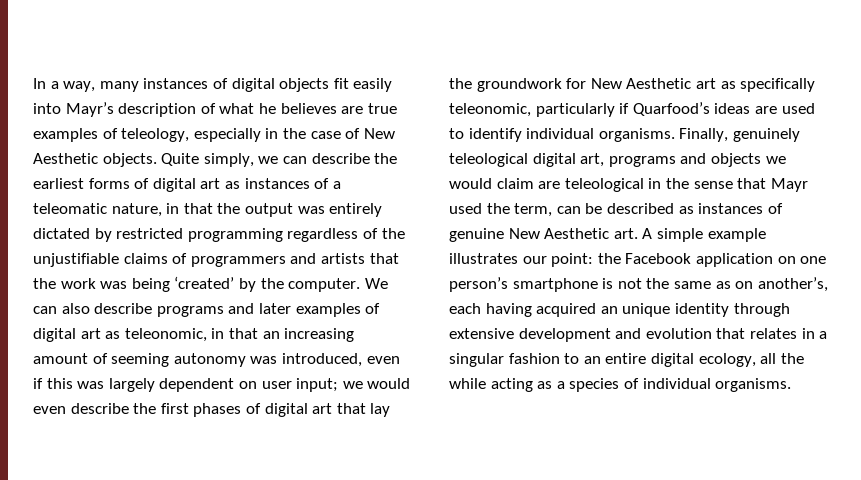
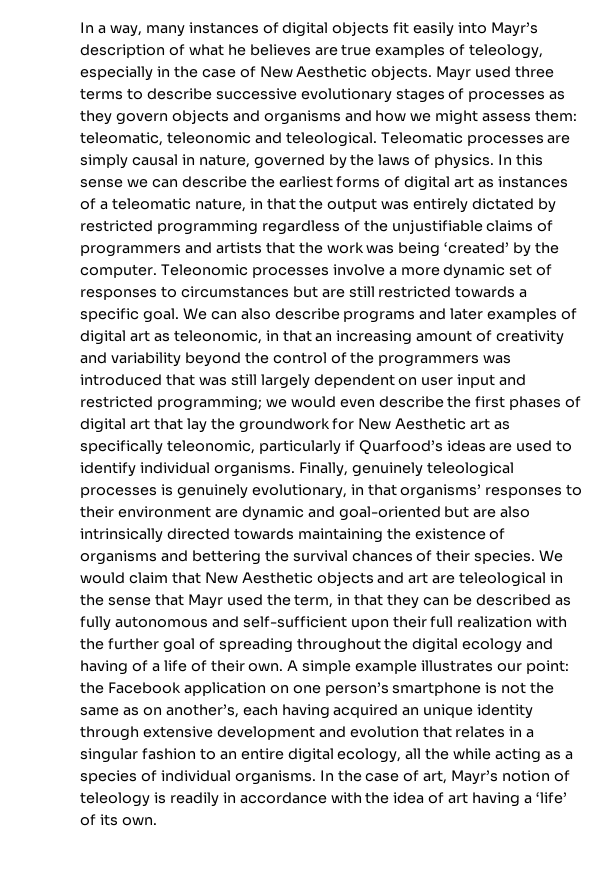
[161,153,254,167] Quite simply, -> [436,66,555,81] [80,88,566,103] [80,110,578,125] [80,132,571,147] [80,154,544,169] [80,179,123,188] Mayr used three terms to describe successive evolutionary stages of processes as they govern objects and organisms and how we might assess them: teleomatic, teleonomic and teleological. Teleomatic processes are simply causal in nature, governed by the laws of physics. In this sense
(361, 285) none -> [160,264,553,279] [80,286,528,300] [80,308,179,323] Teleonomic processes involve a more dynamic set of responses to circumstances but are still restricted towards a specific goal.
[111,353,400,367] [33,378,339,392] seeming autonomy was introduced, even if this was largely dependent on user input; -> [496,330,565,345] [80,352,512,367] [80,374,527,389] [80,396,262,411] creativity and variability beyond the control of the programmers was introduced that was still largely dependent on user input and restricted programming;
[532,153,786,167] [449,178,534,189] digital art, programs and objects we would claim -> [80,484,583,499] [80,506,531,521] [80,528,506,543] [80,550,564,565] [80,572,429,586] processes is genuinely evolutionary, in that organisms’ responses to their environment are dynamic and goal-oriented but are also intrinsically directed towards maintaining the existence of organisms and bettering the survival chances of their species. We would claim that New Aesthetic objects and art
(553, 210) none -> [337,594,420,609] in that they
[698,203,783,214] [449,228,638,242] instances of genuine New Aesthetic art. -> [80,616,568,631] [80,638,554,653] [80,660,284,675] fully autonomous and self-sufficient upon their full realization with the further goal of spreading throughout the digital ecology and having of a life of their own.
(792, 385) none -> [319,770,571,785] [80,792,567,807] [80,814,157,826] In the case of art, Mayr’s notion of teleology is readily in accordance with the idea of art having a ‘life’ of its own.

